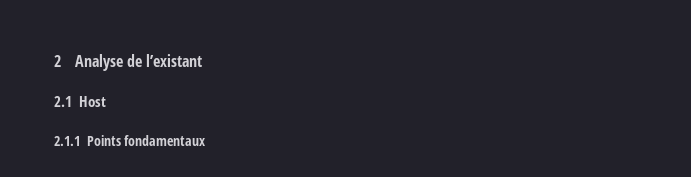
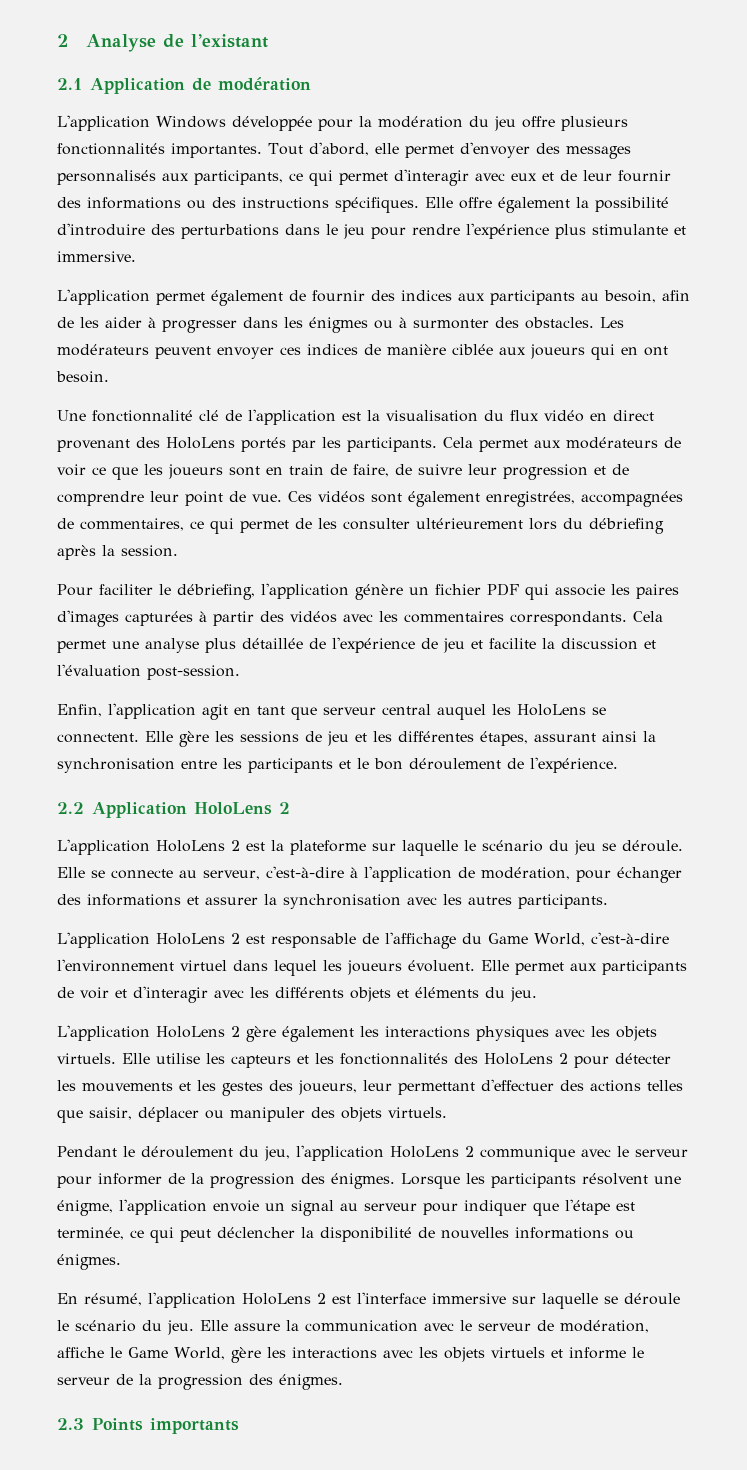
[78,96,106,107] [54,135,206,146] Host // 2.1.1 Points fondamentaux -> [90,77,311,94] [57,115,628,131] [57,142,631,159] [57,169,671,186] [57,197,669,213] [57,223,686,239] [57,251,136,262] [57,289,690,306] [57,317,624,333] [57,344,668,360] [56,371,109,383] [57,409,654,425] [57,437,681,452] [57,464,629,480] [57,491,683,507] [57,518,664,534] [57,545,178,560] [57,583,679,600] [57,610,663,627] [57,637,656,653] [57,664,240,680] [57,703,606,720] [57,731,656,747] [57,757,618,773] [57,802,290,818] [57,839,683,856] [57,866,682,883] [57,894,608,909] [57,932,669,949] [57,959,687,976] [57,986,537,1003] [57,1025,657,1042] [57,1053,671,1068] [57,1079,683,1096] [57,1107,447,1123] [57,1145,688,1162] [57,1173,681,1189] [57,1199,635,1216] [57,1227,634,1243] [57,1254,121,1270] [57,1292,680,1309] [57,1320,649,1335] [57,1347,644,1363] [57,1374,343,1390] [57,1418,239,1434] Application de modération // L'application Windows développée pour la modération du jeu offre plusieurs fonctionnalités importantes. Tout d'abord, elle permet d'envoyer des messages personnalisés aux participants, ce qui permet d'interagir avec eux et de leur fournir des informations ou des instructions spécifiques. Elle offre également la possibilité d'introduire des perturbations dans le jeu pour rendre l'expérience plus stimulante et immersive. // L'application permet également de fournir des indices aux participants au besoin, afin de les aider à progresser dans les énigmes ou à surmonter des obstacles. Les modérateurs peuvent envoyer ces indices de manière ciblée aux joueurs qui en ont besoin. // Une fonctionnalité clé de l'application est la visualisation du flux vidéo en direct provenant des HoloLens portés par les participants. Cela permet aux modérateurs de voir ce que les joueurs sont en train de faire, de suivre leur progression et de comprendre leur point de vue. Ces vidéos sont également enregistrées, accompagnées de commentaires, ce qui permet de les consulter ultérieurement lors du débriefing après la session. // Pour faciliter le débriefing, l'application génère un fichier PDF qui associe les paires d'images capturées à partir des vidéos avec les commentaires correspondants. Cela permet une analyse plus détaillée de l'expérience de jeu et facilite la discussion et l'évaluation post-session. // Enfin, l'application agit en tant que serveur central auquel les HoloLens se connectent. Elle gère les sessions de jeu et les différentes étapes, assurant ainsi la synchronisation entre les participants et le bon déroulement de l'expérience. // 2.2 Application HoloLens 2 // L'application HoloLens 2 est la plateforme sur laquelle le scénario du jeu se déroule. Elle se connecte au serveur, c'est-à-dire à l'application de modération, pour échanger des informations et assurer la synchronisation avec les autres participants. // L'application HoloLens 2 est responsable de l'affichage du Game World, c'est-à-dire l'environnement virtuel dans lequel les joueurs évoluent. Elle permet aux participants de voir et d'interagir avec les différents objets et éléments du jeu. // L'application HoloLens 2 gère également les interactions physiques avec les objets virtuels. Elle utilise les capteurs et les fonctionnalités des HoloLens 2 pour détecter les mouvements et les gestes des joueurs, leur permettant d'effectuer des actions telles que saisir, déplacer ou manipuler des objets virtuels. // Pendant le déroulement du jeu, l'application HoloLens 2 communique avec le serveur pour informer de la progression des énigmes. Lorsque les participants résolvent une énigme, l'application envoie un signal au serveur pour indiquer que l'étape est terminée, ce qui peut déclencher la disponibilité de nouvelles informations ou énigmes. // En résumé, l'application HoloLens 2 est l'interface immersive sur laquelle se déroule le scénario du jeu. Elle assure la communication avec le serveur de modération, affiche le Game World, gère les interactions avec les objets virtuels et informe le serveur de la progression des énigmes. // 2.3 Points importants

